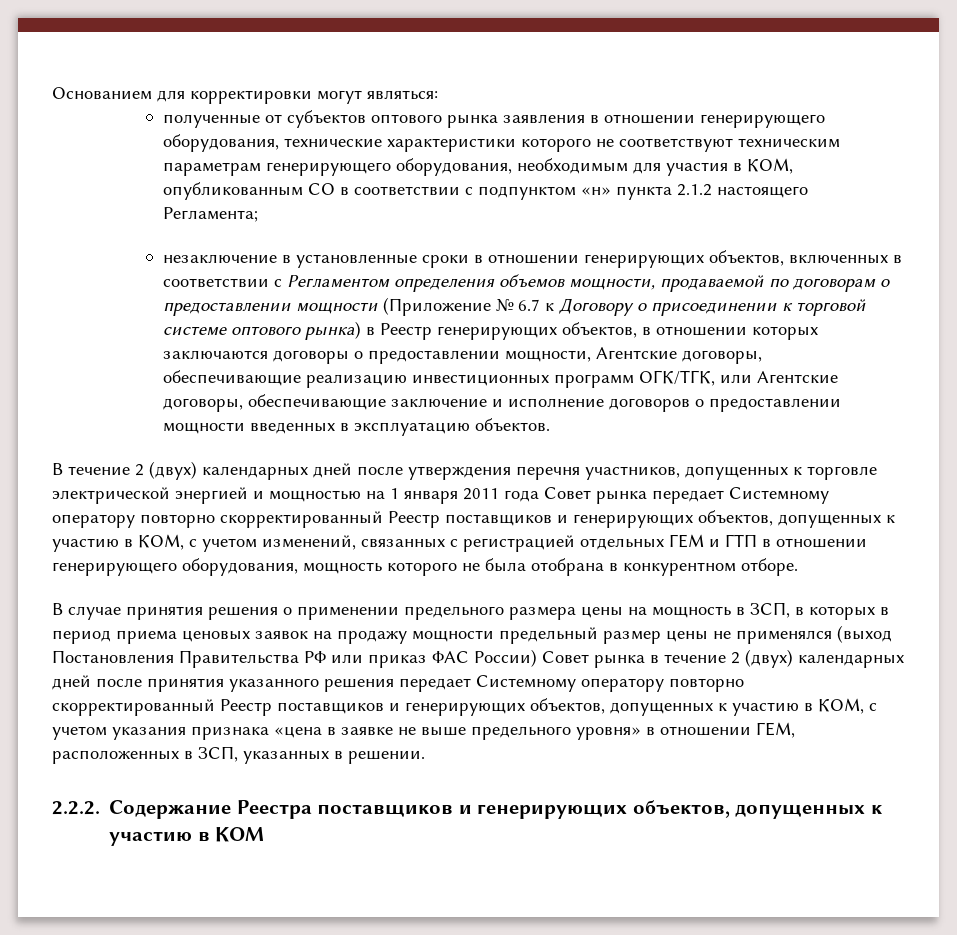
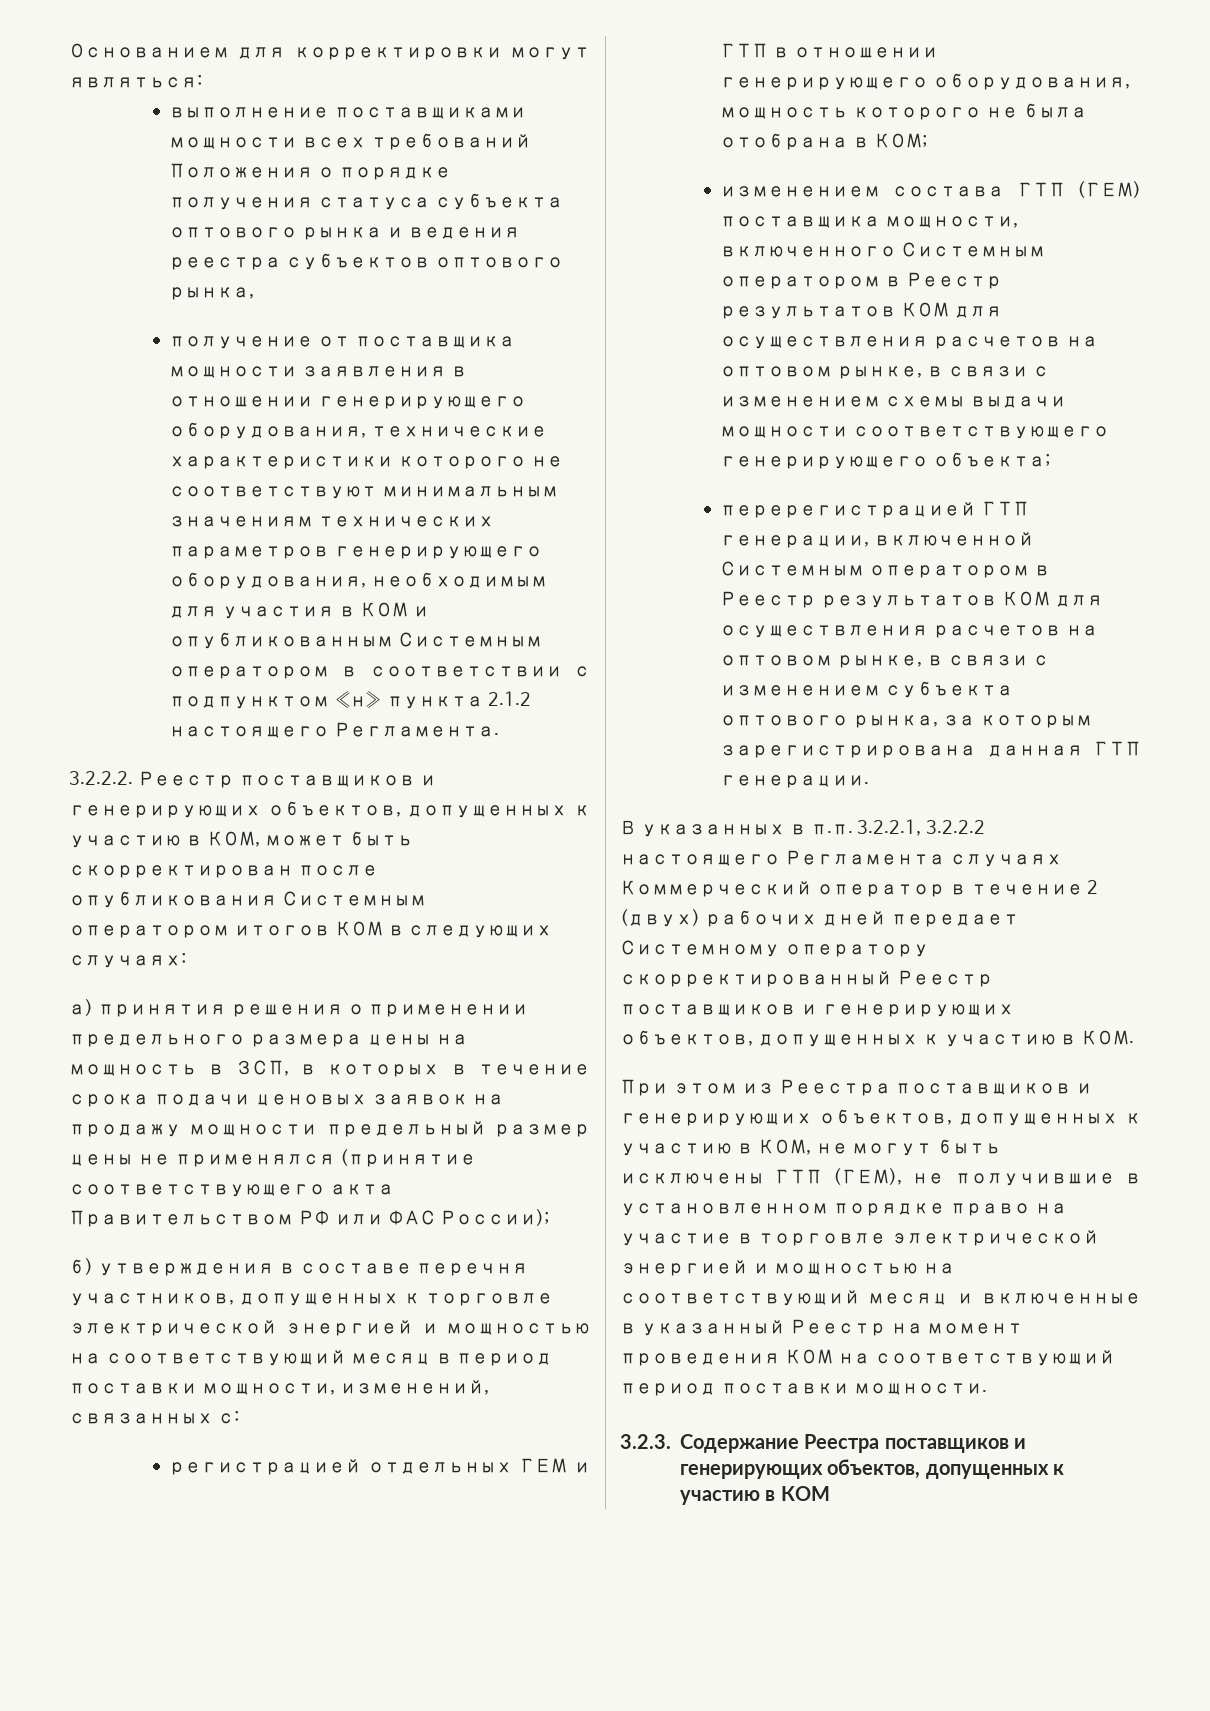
[163,110,499,128] полученные от субъектов оптового рынка -> [169,107,527,119] [169,133,531,150] [169,163,451,180] [169,193,563,210] [169,227,520,240] [169,253,563,270] [169,287,255,300] [169,336,515,349] [169,366,298,378] выполнение поставщиками мощности всех требований Положения о порядке получения статуса субъекта оптового рынка и ведения реестра субъектов оптового рынка, // получение от поставщика мощности
[738,138,841,148] [163,162,262,176] техническим параметрам -> [382,486,559,497] [169,516,495,527] [169,546,330,559] минимальным значениям технических параметров
[747,158,794,174] [163,182,336,200] КОМ, опубликованным СО -> [359,602,429,617] [169,632,543,649] [169,666,330,679] КОМ и опубликованным Системным оператором
[163,207,259,222] [163,250,903,268] [163,274,892,292] [163,297,867,316] [163,321,819,340] [163,347,763,364] [163,370,839,388] [163,394,842,412] [163,418,551,436] [52,461,511,480] Регламента; // незаключение в установленные сроки в отношении генерирующих объектов, включенных в соответствии с Регламентом определения объемов мощности, продаваемой по договорам о предоставлении мощности (Приложение № 6.7 к Договору о присоединении к торговой системе оптового рынка) в Реестр генерирующих объектов, в отношении которых заключаются договоры о предоставлении мощности, Агентские договоры, обеспечивающие реализацию инвестиционных программ ОГК/ТГК, или Агентские договоры, обеспечивающие заключение и исполнение договоров о предоставлении мощности введенных в эксплуатацию объектов. // В течение 2 (двух) календарных дней после утверждения -> [334,722,500,737] [69,771,436,788] [69,801,590,818] [69,831,414,848] [69,865,378,878] [69,891,426,908] [69,921,553,938] [69,952,186,968] [69,999,529,1017] [69,1034,468,1047] [69,1060,590,1077] [69,1094,505,1107] [69,1121,590,1137] [69,1149,476,1167] [69,1184,394,1197] [69,1209,550,1227] [69,1258,412,1276] Регламента. // 3.2.2.2. Реестр поставщиков и генерирующих объектов, допущенных к участию в КОМ, может быть скорректирован после опубликования Системным оператором итогов КОМ в следующих случаях: // а) принятия решения о применении предельного размера цены на мощность в ЗСП, в которых в течение срока подачи ценовых заявок на продажу мощности предельный размер цены не применялся (принятие соответствующего акта Правительством РФ или ФАС России); // б) утверждения в составе
[390,487,829,504] [52,510,895,528] [52,534,257,552] 1 января 2011 года Совет рынка передает Системному оператору повторно скорректированный Реестр поставщиков и генерирующих объектов, допущенных к участию в КОМ, с учетом -> [105,1350,553,1366] [69,1383,335,1395] соответствующий месяц в период поставки мощности,
[450,539,458,547] с -> [217,1410,239,1424] с: //
[623,558,798,576] [52,602,889,620] [52,625,892,644] [52,649,904,668] [52,675,744,692] конкурентном отборе. // В случае принятия решения о применении предельного размера цены на мощность в ЗСП, в которых в период приема ценовых заявок на продажу мощности предельный размер цены не применялся (выход Постановления Правительства РФ или приказ ФАС России) Совет рынка в течение 2 (двух) календарных дней после принятия указанного решения передает Системному оператору повторно -> [873,133,927,148] [720,181,1141,198] [720,216,1019,228] [720,242,1046,257] [720,272,1002,289] [720,302,1002,319] [720,336,1098,349] [720,366,1049,379] [720,396,1066,408] [720,426,1110,439] [720,452,1051,469] [720,501,1030,518] [720,532,1035,548] [720,561,1050,578] [720,591,1103,608] [720,625,1098,638] [720,655,1049,668] [720,681,1014,698] [720,715,1092,728] [720,741,1141,758] [720,775,870,788] [620,819,986,837] [620,850,1062,867] [620,880,1099,897] [620,909,1019,927] [620,940,929,957] КОМ; // изменением состава ГТП (ГЕМ) поставщика мощности, включенного Системным оператором в Реестр результатов КОМ для осуществления расчетов на оптовом рынке, в связи с изменением схемы выдачи мощности соответствующего генерирующего объекта; // перерегистрацией ГТП генерации, включенной Системным оператором в Реестр результатов КОМ для осуществления расчетов на оптовом рынке, в связи с изменением субъекта оптового рынка, за которым зарегистрирована данная ГТП генерации. // В указанных в п.п. 3.2.2.1, 3.2.2.2 настоящего Регламента случаях Коммерческий оператор в течение 2 (двух) рабочих дней передает Системному оператору
[818,698,877,714] [52,722,795,740] [52,746,425,764] [52,801,100,815] КОМ, с учетом указания признака «цена в заявке не выше предельного уровня» в отношении ГЕМ, расположенных в ЗСП, указанных в решении. // 2.2.2. -> [1081,1030,1135,1045] [620,1079,1093,1096] [620,1109,1141,1126] [620,1139,1002,1156] [620,1168,1141,1186] [620,1203,1067,1216] [620,1230,1099,1246] [620,1260,955,1276] [620,1290,1141,1306] [620,1319,1024,1336] [620,1349,1115,1366] [620,1383,987,1396] [620,1434,671,1449] КОМ. // При этом из Реестра поставщиков и генерирующих объектов, допущенных к участию в КОМ, не могут быть исключены ГТП (ГЕМ), не получившие в установленном порядке право на участие в торговле электрической энергией и мощностью на соответствующий месяц и включенные в указанный Реестр на момент проведения КОМ на соответствующий период поставки мощности. // 3.2.3.

